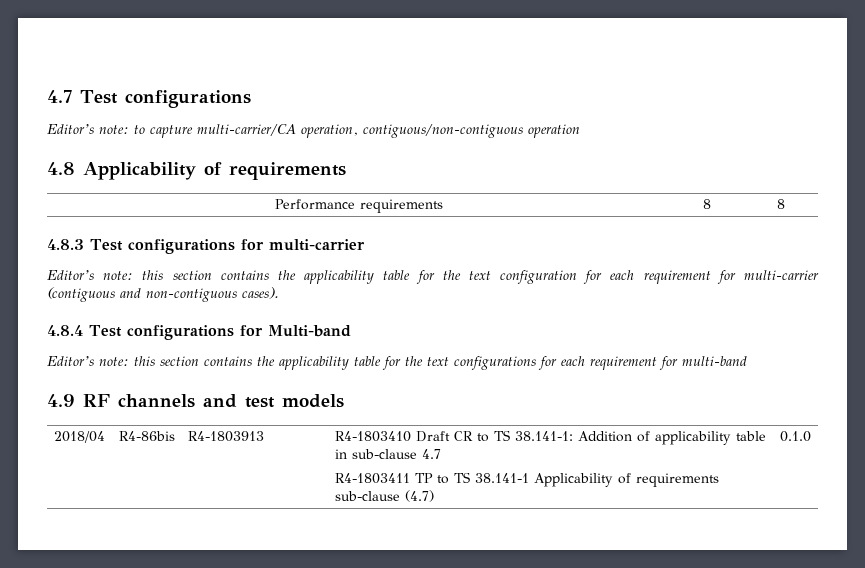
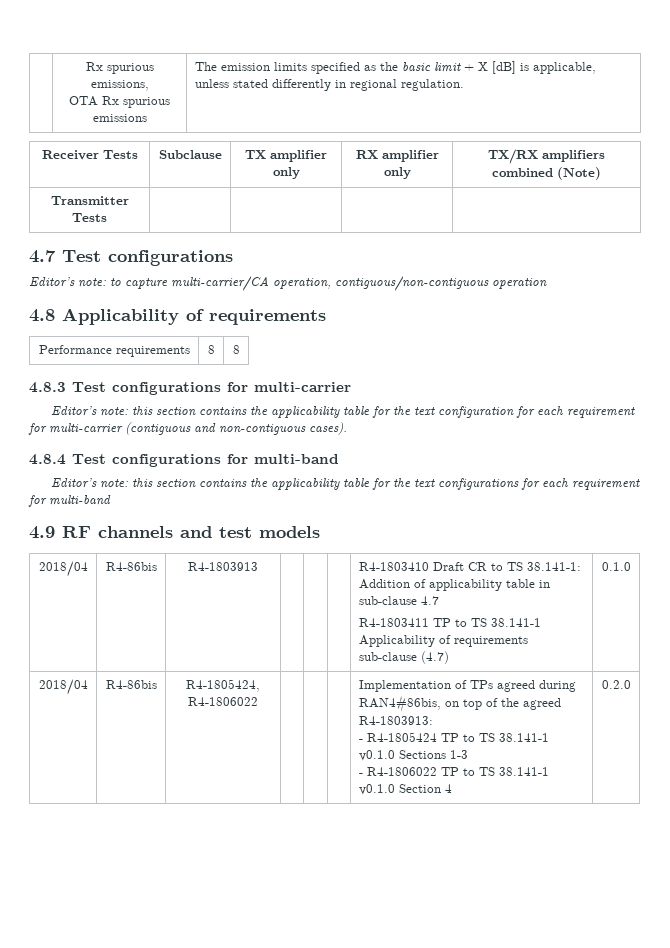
(47, 96) none -> [85,62,154,74] [90,80,149,91] [69,96,170,108] [92,114,147,122] [194,61,596,74] [194,79,464,91] [41,150,138,160] [158,150,222,159] [245,150,327,162] [272,167,300,179] [355,150,439,162] [383,167,411,179] [488,149,605,164] [492,167,602,180] [50,196,129,205] [72,213,107,222] | Rx spurious emissions, // OTA Rx spurious emissions | The emission limits specified as the basic limit + X [dB] is applicable, unless stated differently in regional regulation. // Receiver Tests | Subclause | TX amplifier only | RX amplifier only | TX/RX amplifiers combined (Note) // Transmitter Tests | | | | //
[267,325,351,337] Multi-band -> [254,454,339,464] multi-band
(811, 436) none -> [38,679,88,695] [105,680,157,689] [186,679,260,692] [188,697,258,706] [358,680,576,692] [358,695,561,712] [358,716,433,725] [358,732,549,742] [358,750,468,761] [358,767,549,776] [358,784,452,795] [601,680,631,689] // 2018/04 | R4-86bis | R4-1805424, R4-1806022 | | | | Implementation of TPs agreed during RAN4#86bis, on top of the agreed R4-1803913: // - R4-1805424 TP to TS 38.141-1 v0.1.0 Sections 1-3 // - R4-1806022 TP to TS 38.141-1 v0.1.0 Section 4 | 0.2.0

